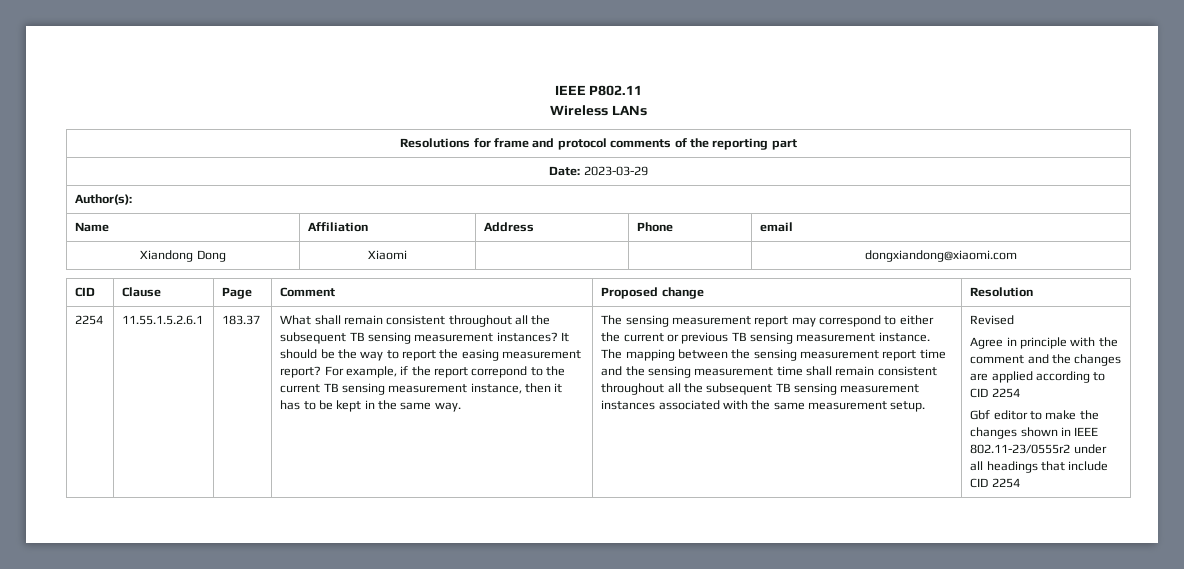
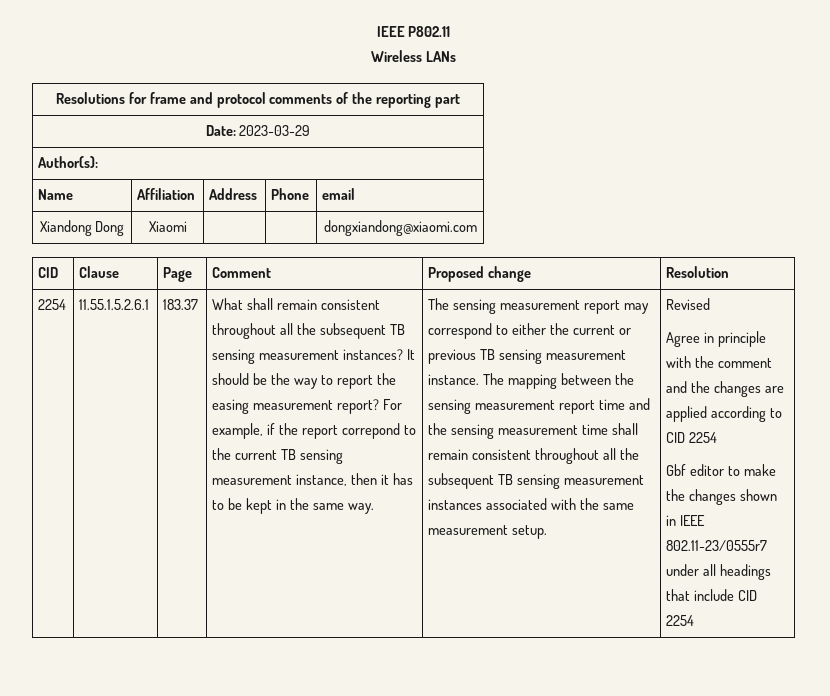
[970,444,1071,454] 802.11-23/0555r2 -> [666,540,768,551] 802.11-23/0555r7

